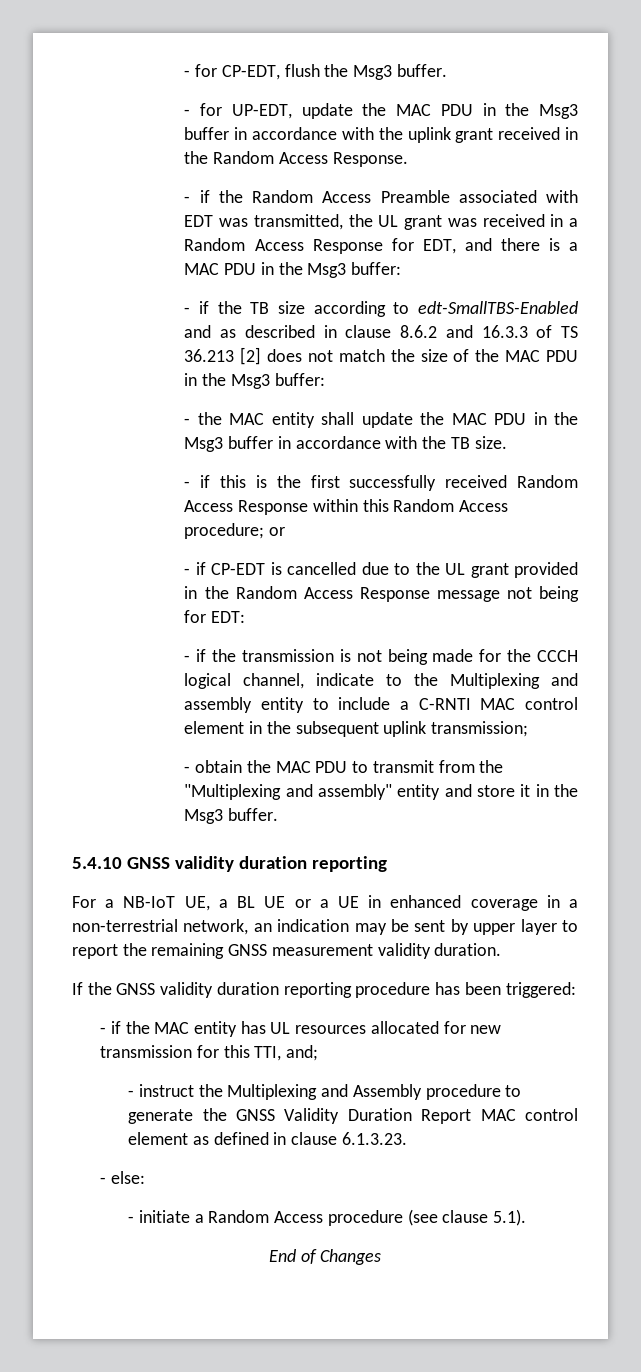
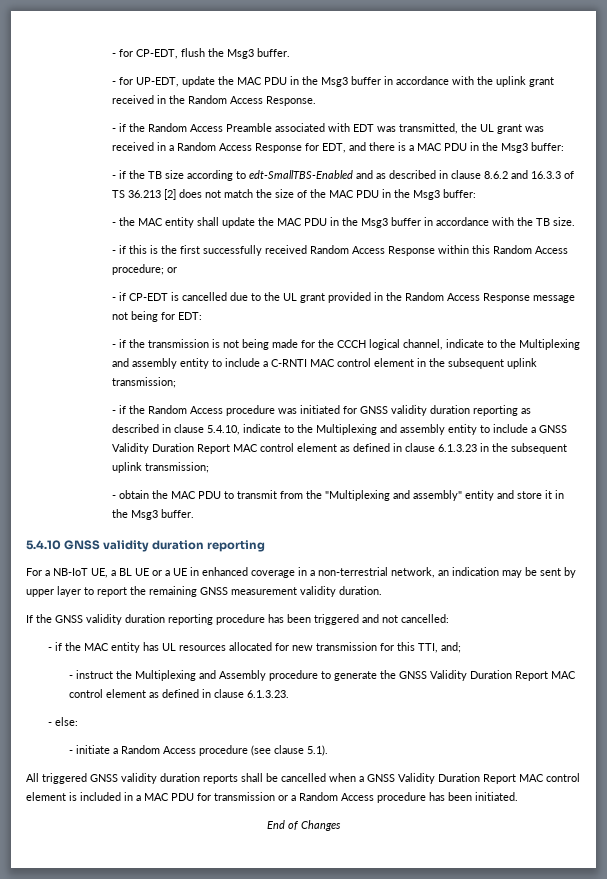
(529, 729) none -> [112,405,532,416] [112,424,568,435] [112,443,568,454] [112,462,210,473] // - if the Random Access procedure was initiated for GNSS validity duration reporting as described in clause 5.4.10, indicate to the Multiplexing and assembly entity to include a GNSS Validity Duration Report MAC control element as defined in clause 6.1.3.23 in the subsequent uplink transmission;
[505,982,576,998] triggered: -> [314,614,449,625] triggered and not cancelled:
(527, 1217) none -> [26,773,580,784] [26,792,518,803] // All triggered GNSS validity duration reports shall be cancelled when a GNSS Validity Duration Report MAC control element is included in a MAC PDU for transmission or a Random Access procedure has been initiated.

